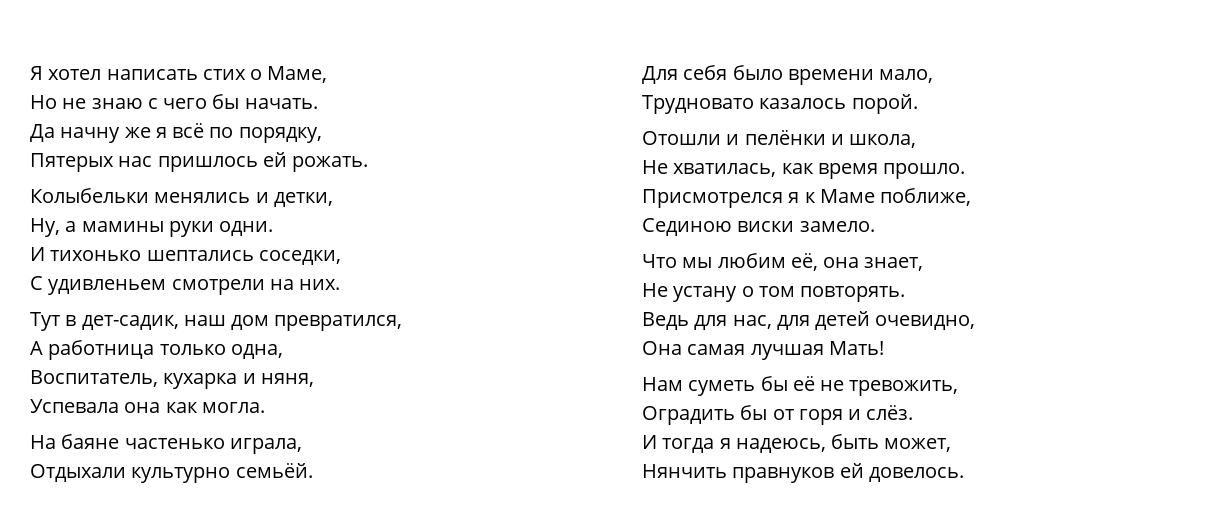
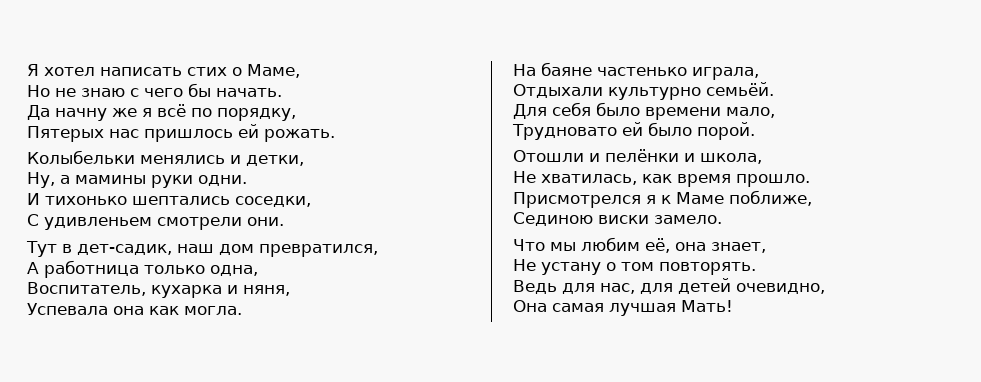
[269,279,341,290] на них. -> [247,217,284,226] они.
[759,98,847,109] казалось -> [622,122,692,136] ей было
[642,376,959,396] [642,405,914,425] [642,434,952,453] [642,463,964,483] // Нам суметь бы её не тревожить, // Оградить бы от горя и слёз. // И тогда я надеюсь, быть может, // Нянчить правнуков ей довелось. -> (733, 306) none

